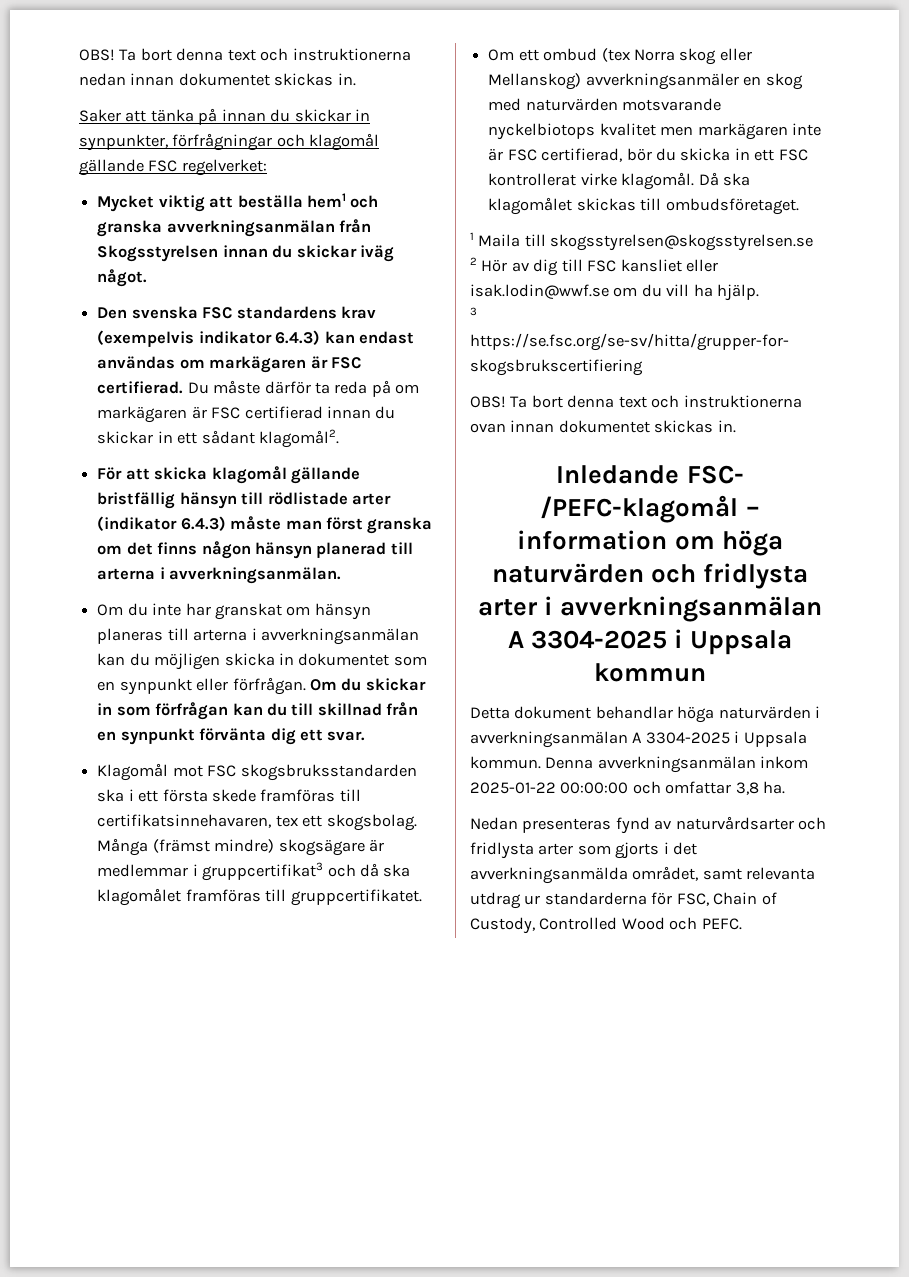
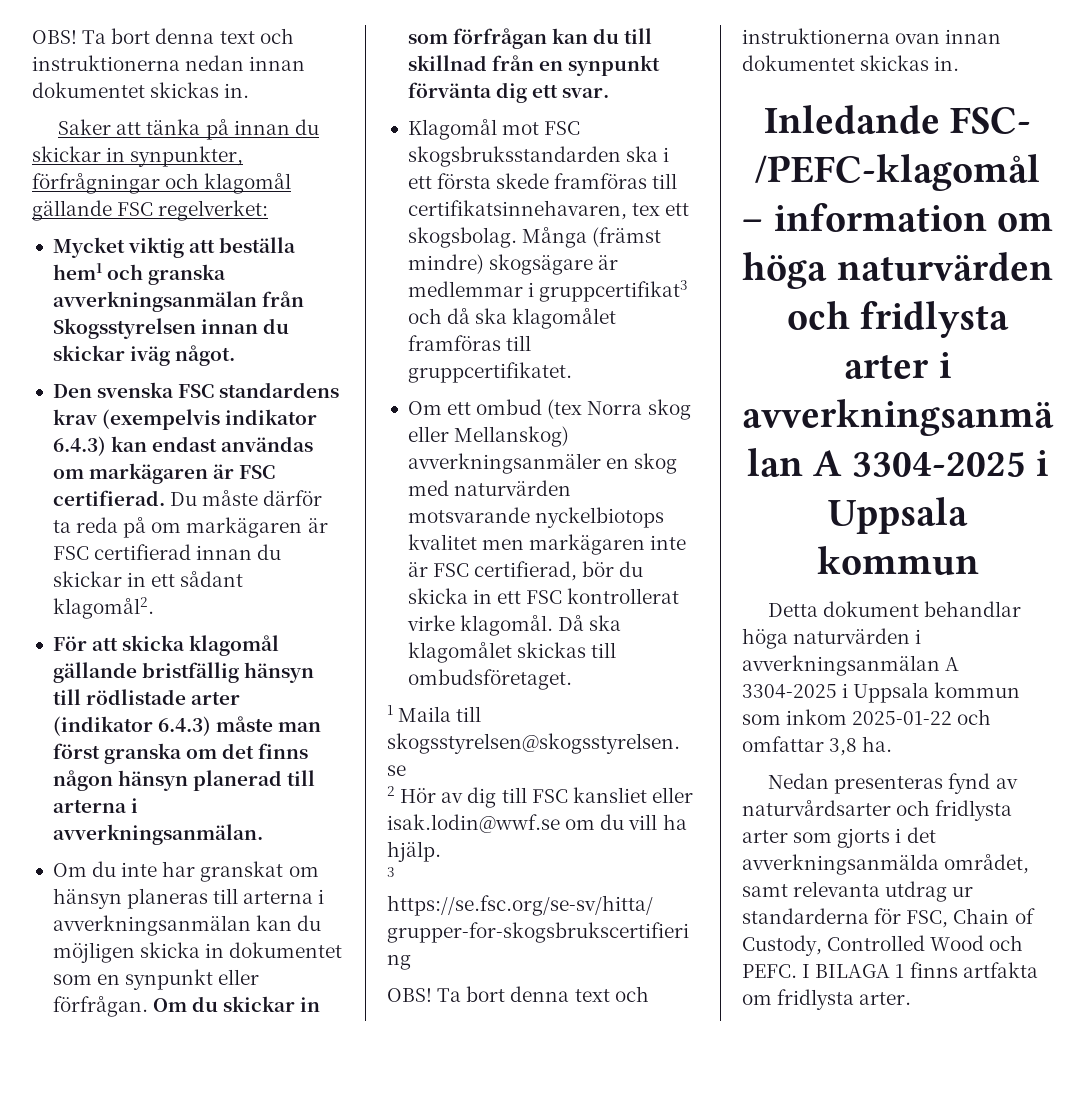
[470,756,756,773] kommun. Denna avverkningsanmälan -> [934,682,1021,698] [742,714,781,725] kommun som
[560,782,629,794] 00:00:00 -> (953, 718) none
(742, 924) none -> [802,962,1038,978] [742,989,912,1010] I BILAGA 1 finns artfakta om fridlysta arter.

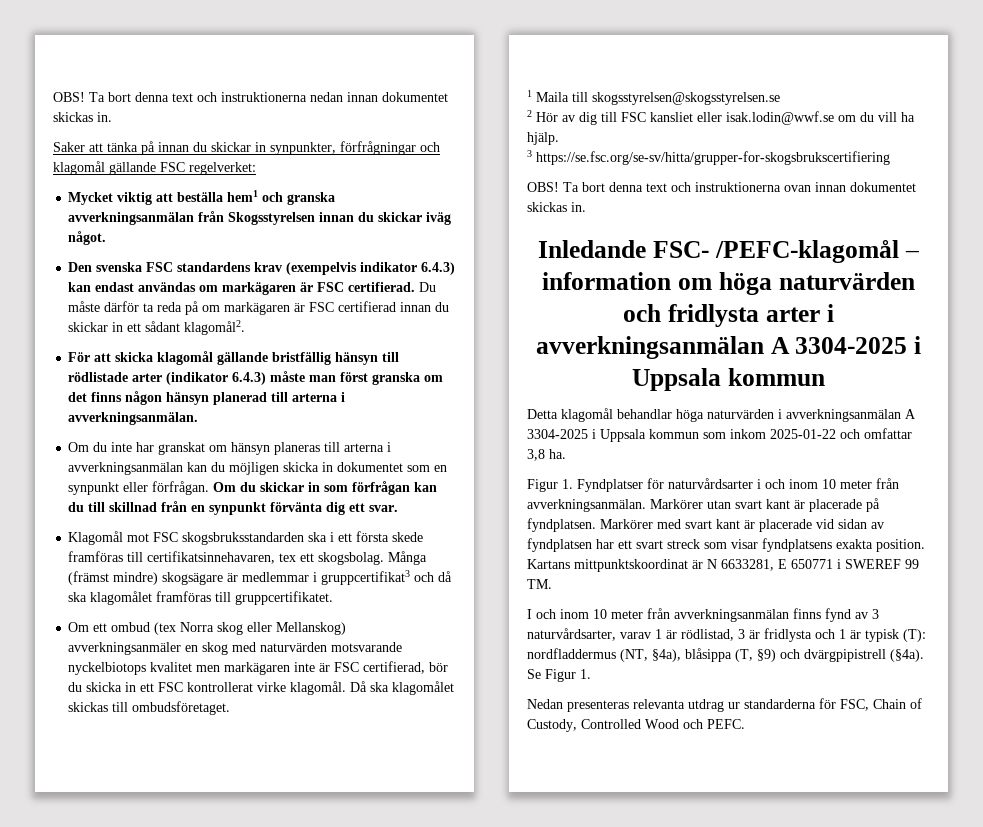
[823,601,920,617] dokument -> [561,408,613,422] klagomål
[768,773,1018,794] [742,800,1013,821] [742,827,936,848] [742,854,1030,875] [742,884,788,897] Nedan presenteras fynd av naturvårdsarter och fridlysta arter som gjorts i det avverkningsanmälda området, samt -> [527,478,899,492] [527,498,880,512] [527,518,884,532] [527,538,925,552] [527,559,919,572] [527,579,552,589] [527,608,879,622] [527,628,926,642] [527,648,924,662] [527,669,591,682] [527,699,629,712] Figur 1. Fyndplatser för naturvårdsarter i och inom 10 meter från avverkningsanmälan. Markörer utan svart kant är placerade på fyndplatsen. Markörer med svart kant är placerade vid sidan av fyndplatsen har ett svart streck som visar fyndplatsens exakta position. Kartans mittpunktskoordinat är N 6633281, E 650771 i SWEREF 99 TM. // I och inom 10 meter från avverkningsanmälan finns fynd av 3 naturvårdsarter, varav 1 är rödlistad, 3 är fridlysta och 1 är typisk (T): nordfladdermus (NT, §4a), blåsippa (T, §9) och dvärgpipistrell (§4a). Se Figur 1. // Nedan presenteras
[802,962,1038,978] [742,989,912,1010] I BILAGA 1 finns artfakta om fridlysta arter. -> (745, 724) none

